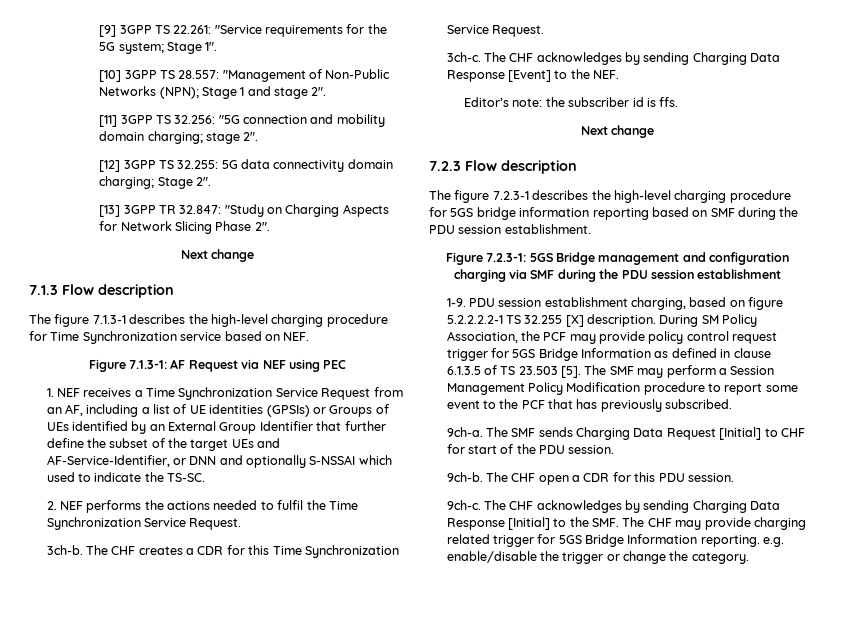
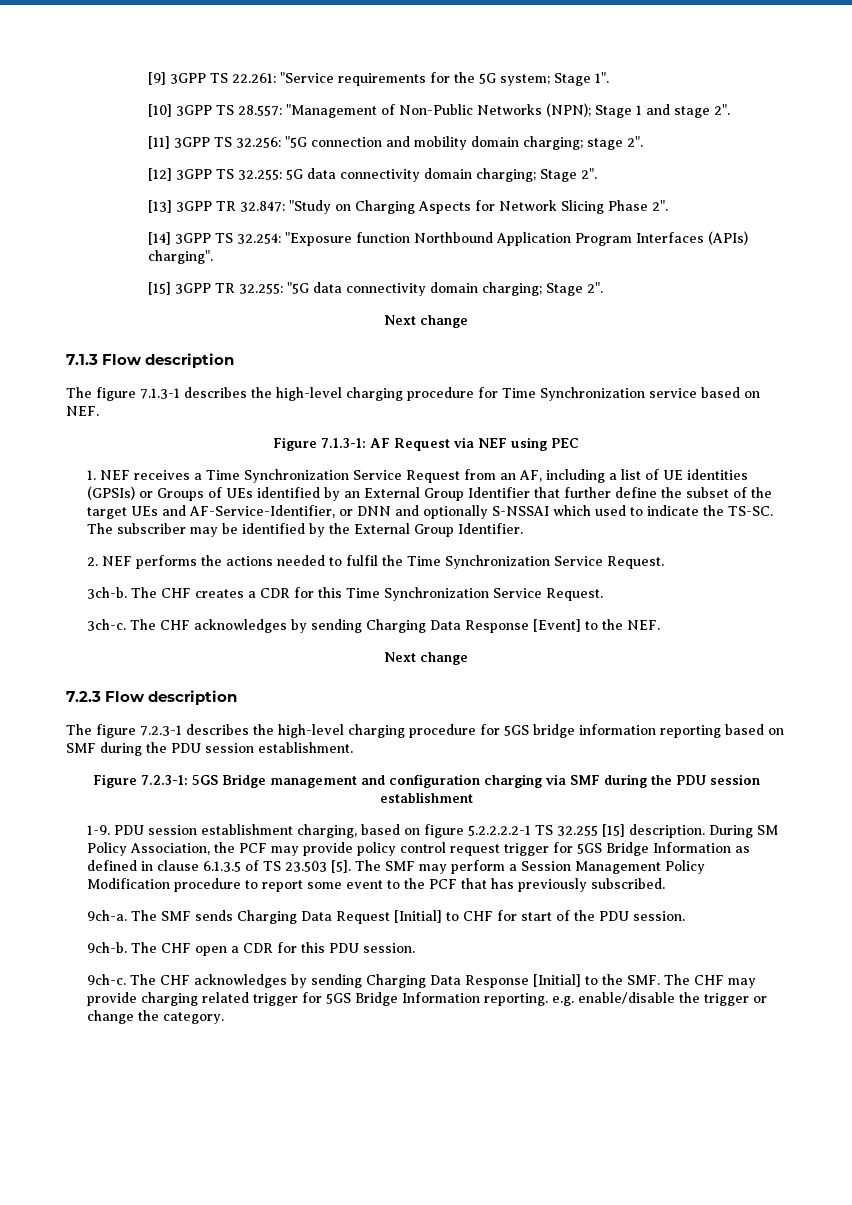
(270, 226) none -> [148,231,749,246] [148,250,214,264] [148,282,604,296] // [14] 3GPP TS 32.254: "Exposure function Northbound Application Program Interfaces (APIs) charging". // [15] 3GPP TR 32.255: "5G data connectivity domain charging; Stage 2".
(206, 477) none -> [86,523,523,537] The subscriber may be identified by the External Group Identifier.
[464,97,679,107] // Editor’s note: the subscriber id is ffs. -> (660, 625) none
[565,315,584,327] [X] -> [601,824,625,837] [15]

